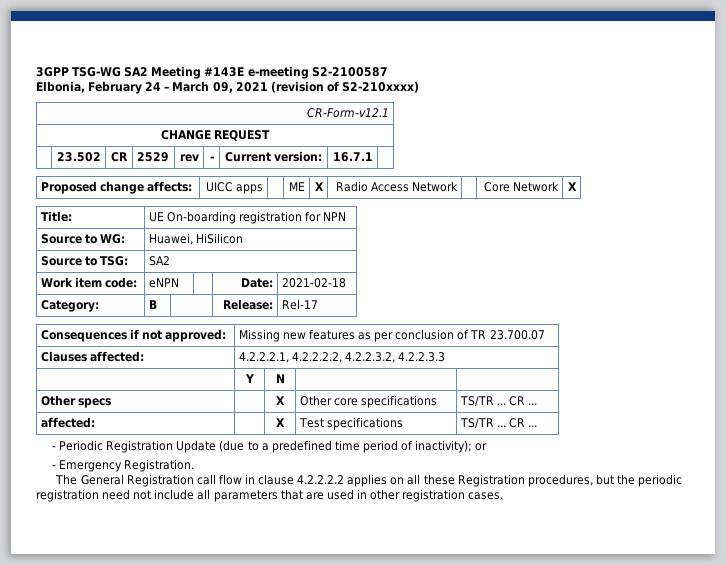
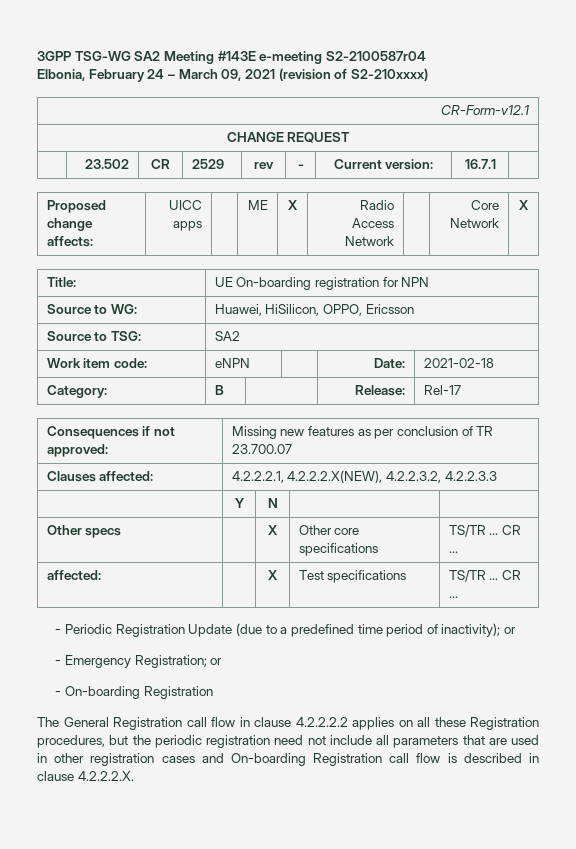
[311,67,388,77] S2-2100587 -> [325,51,426,61] S2-2100587r04
[195,233,243,244] HiSilicon -> [265,304,414,316] HiSilicon, OPPO, Ericsson
[291,352,342,363] 4.2.2.2.2, -> [287,470,383,483] 4.2.2.2.X(NEW),
[124,459,195,472] Registration. -> [134,655,223,668] [55,686,213,699] Registration; or // - On-boarding Registration
[468,492,504,500] cases. -> [161,753,539,766] [37,771,134,781] cases and On-boarding Registration call flow is described in clause 4.2.2.2.X.

